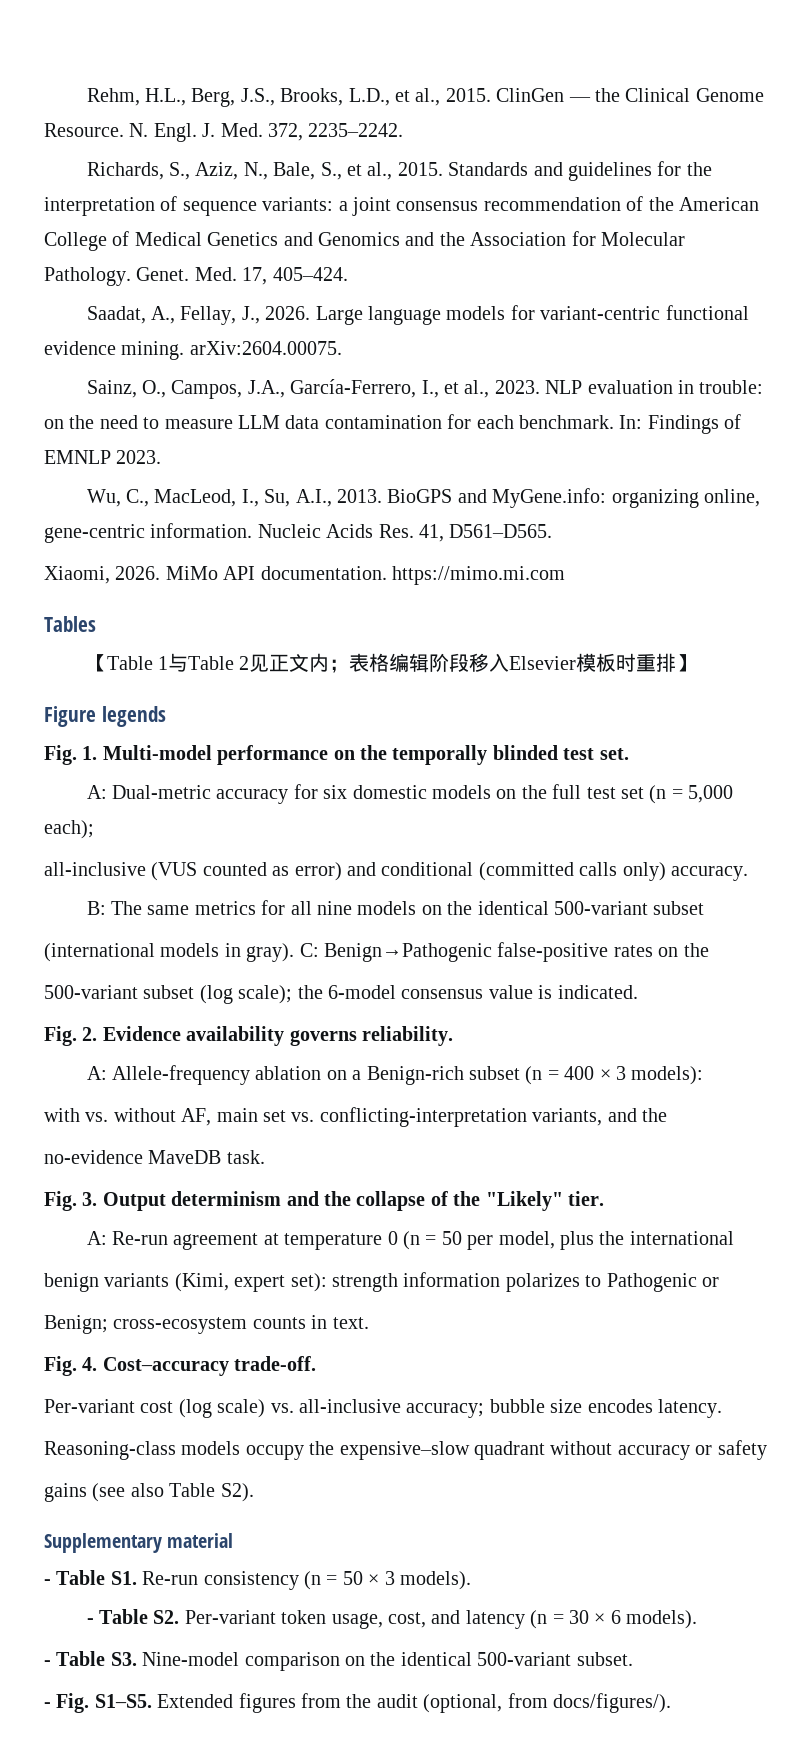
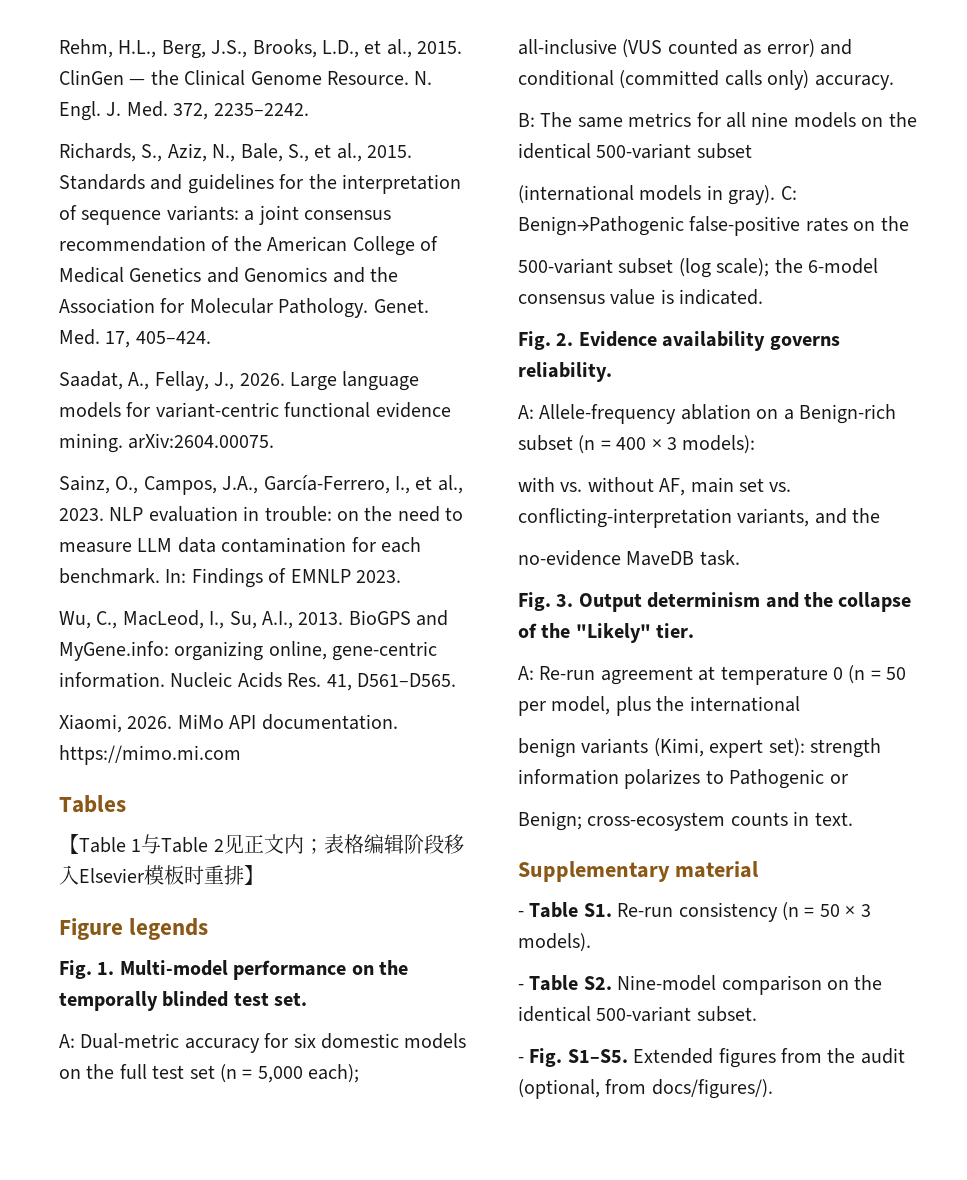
[44,1356,317,1376] [44,1399,722,1418] [44,1440,767,1460] [44,1483,254,1502] // Fig. 4. Cost–accuracy trade-off. // Per-variant cost (log scale) vs. all-inclusive accuracy; bubble size encodes latency. // Reasoning-class models occupy the expensive–slow quadrant without accuracy or safety // gains (see also Table S2). -> (853, 819) none
[184,1610,698,1629] [44,1651,137,1666] Per-variant token usage, cost, and latency (n = 30 × 6 models). // - Table S3. -> (612, 983) none

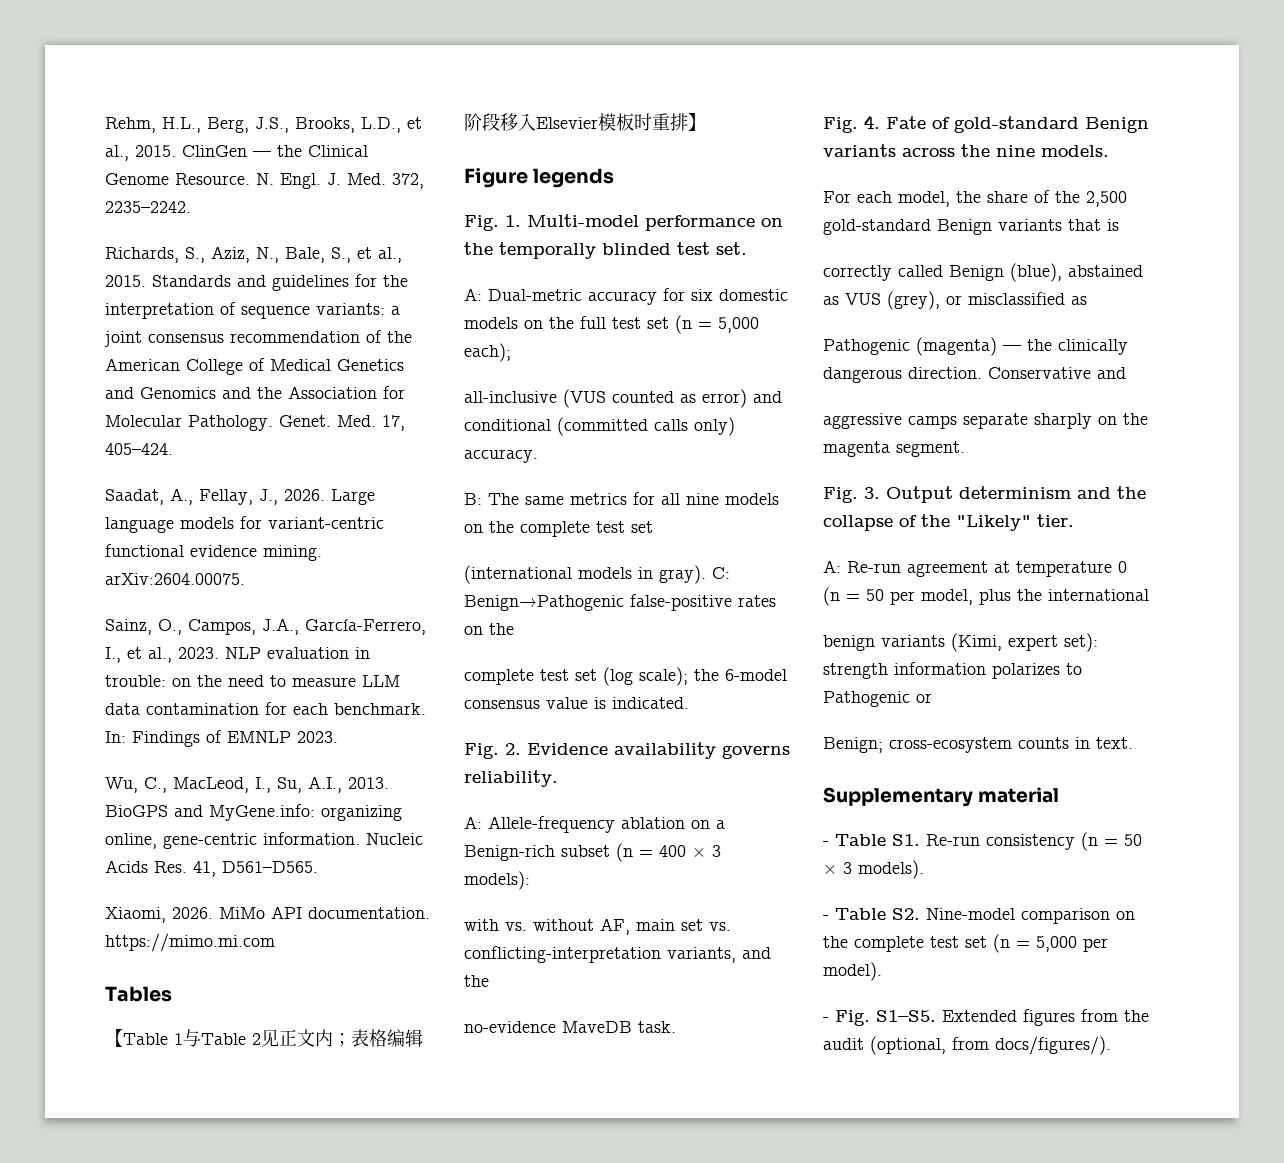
[518,143,752,159] identical 500-variant subset -> [520,521,653,537] complete test set
[518,258,674,274] 500-variant subset -> [464,669,597,685] complete test set
(740, 558) none -> [823,115,1149,133] [823,144,1109,157] [823,190,1127,207] [823,219,1119,235] [823,263,1143,282] [823,291,1087,310] [823,337,1128,356] [823,367,1126,383] [823,413,1148,429] [823,441,965,457] // Fig. 4. Fate of gold-standard Benign variants across the nine models. // For each model, the share of the 2,500 gold-standard Benign variants that is // correctly called Benign (blue), abstained as VUS (grey), or misclassified as // Pathogenic (magenta) — the clinically dangerous direction. Conservative and // aggressive camps separate sharply on the magenta segment.
[518,1006,757,1022] identical 500-variant subset. -> [854,934,1108,953] [823,962,882,981] complete test set (n = 5,000 per model).

